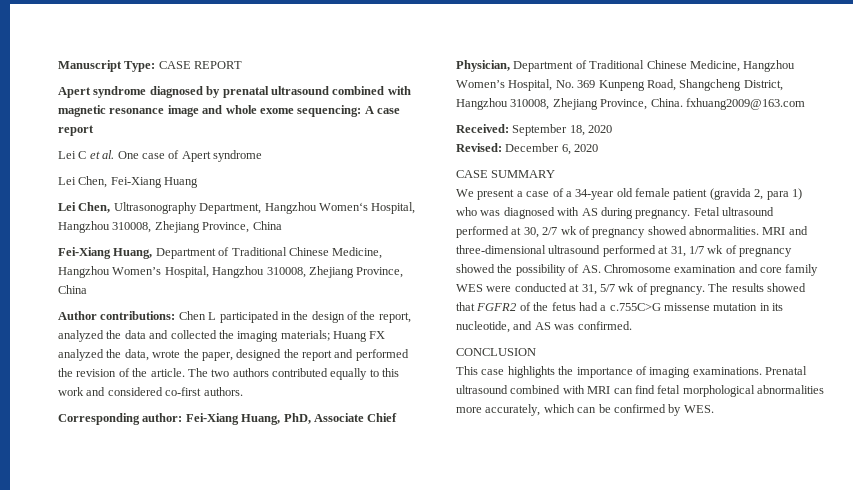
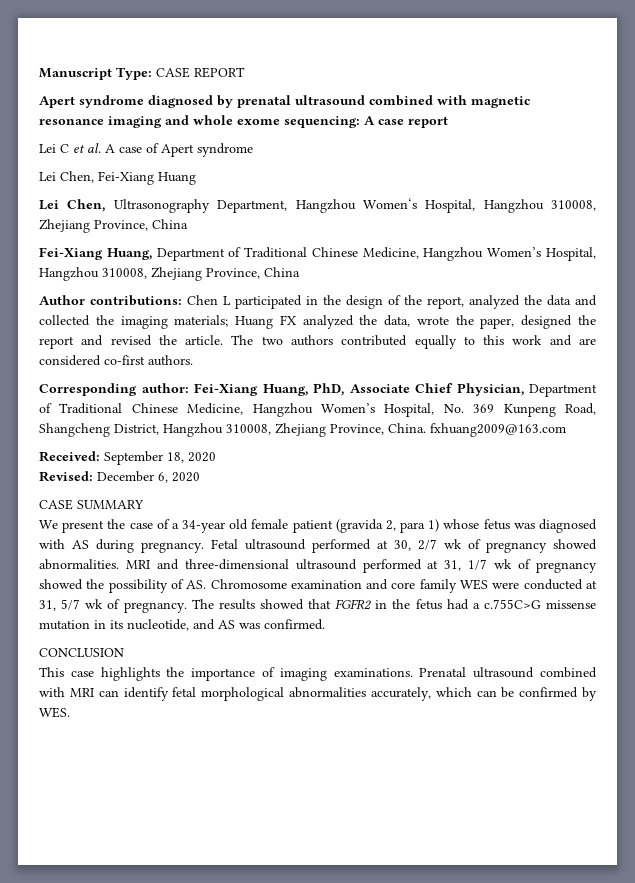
[167,105,199,117] image -> [108,116,162,128] imaging
[117,151,139,159] One -> [105,144,115,153] A
[355,349,409,361] [58,368,130,377] performed the revision of -> [110,335,152,346] revised
(106, 391) none -> [579,338,596,345] are
[516,191,523,197] a -> [107,519,126,529] the
[456,207,477,216] who -> [443,519,510,530] whose fetus
[519,302,531,311] of -> [375,600,388,609] in
[634,385,655,394] find -> [123,687,169,701] identify
[456,407,482,413] more -> (366, 692) none

